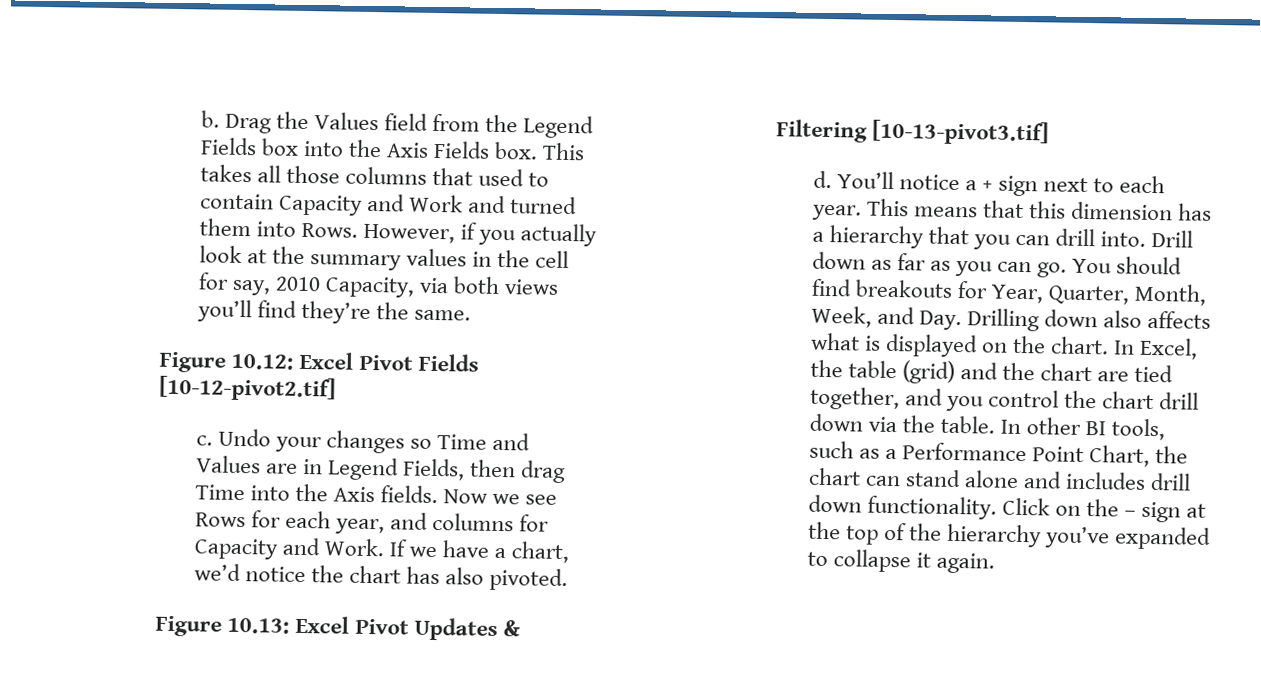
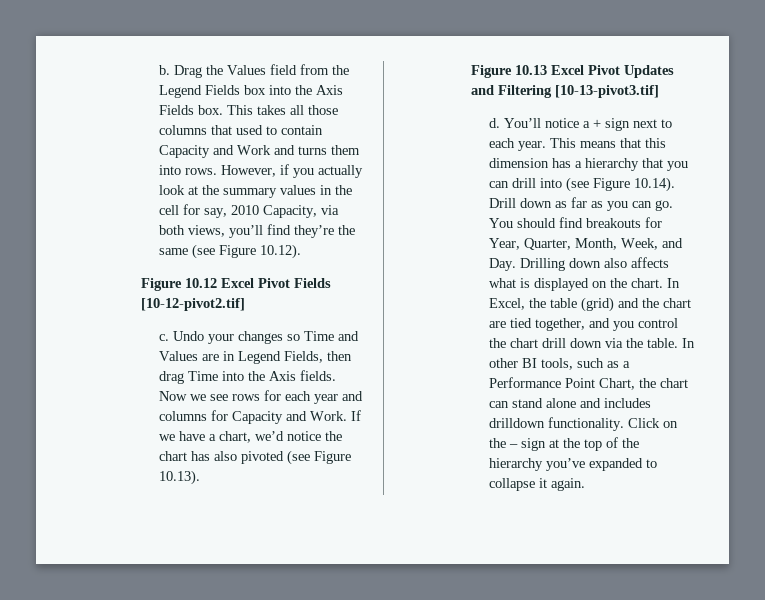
[510,196,578,215] turned -> [297,146,327,155] turns
[300,222,358,238] Rows. -> [184,168,217,175] rows.
[504,279,560,295] views -> [187,225,225,237] views,
[414,309,472,321] [159,351,295,373] same. // Figure 10.12: -> [158,244,301,259] [140,278,217,291] same (see Figure 10.12). // Figure 10.12
[194,512,246,528] Rows -> [231,394,260,401] rows
[334,518,385,535] year, -> [313,394,338,404] year
[489,567,569,592] [155,615,291,637] pivoted. // Figure 10.13: -> [240,450,351,465] [158,470,200,485] [470,65,547,78] pivoted (see Figure 10.13). // Figure 10.13
[502,620,521,637] & -> [470,85,494,95] and
[1100,231,1147,247] into. -> [539,177,675,192] into (see Figure 10.14).
[1150,473,1192,491] [807,494,862,513] drill down -> [488,418,545,428] drilldown

